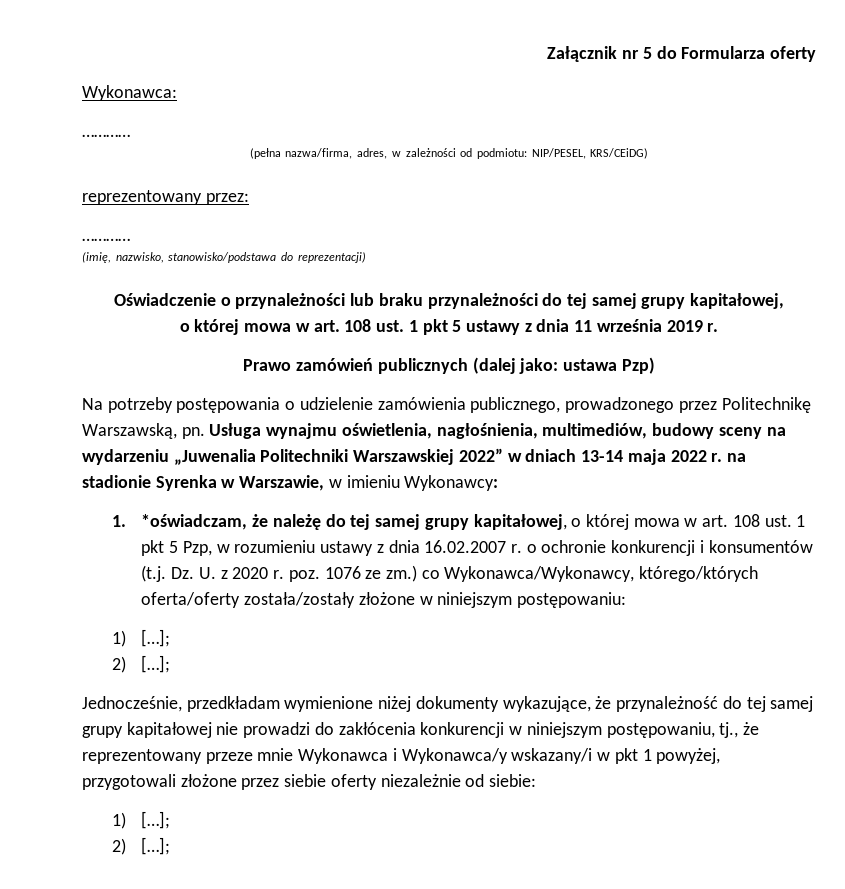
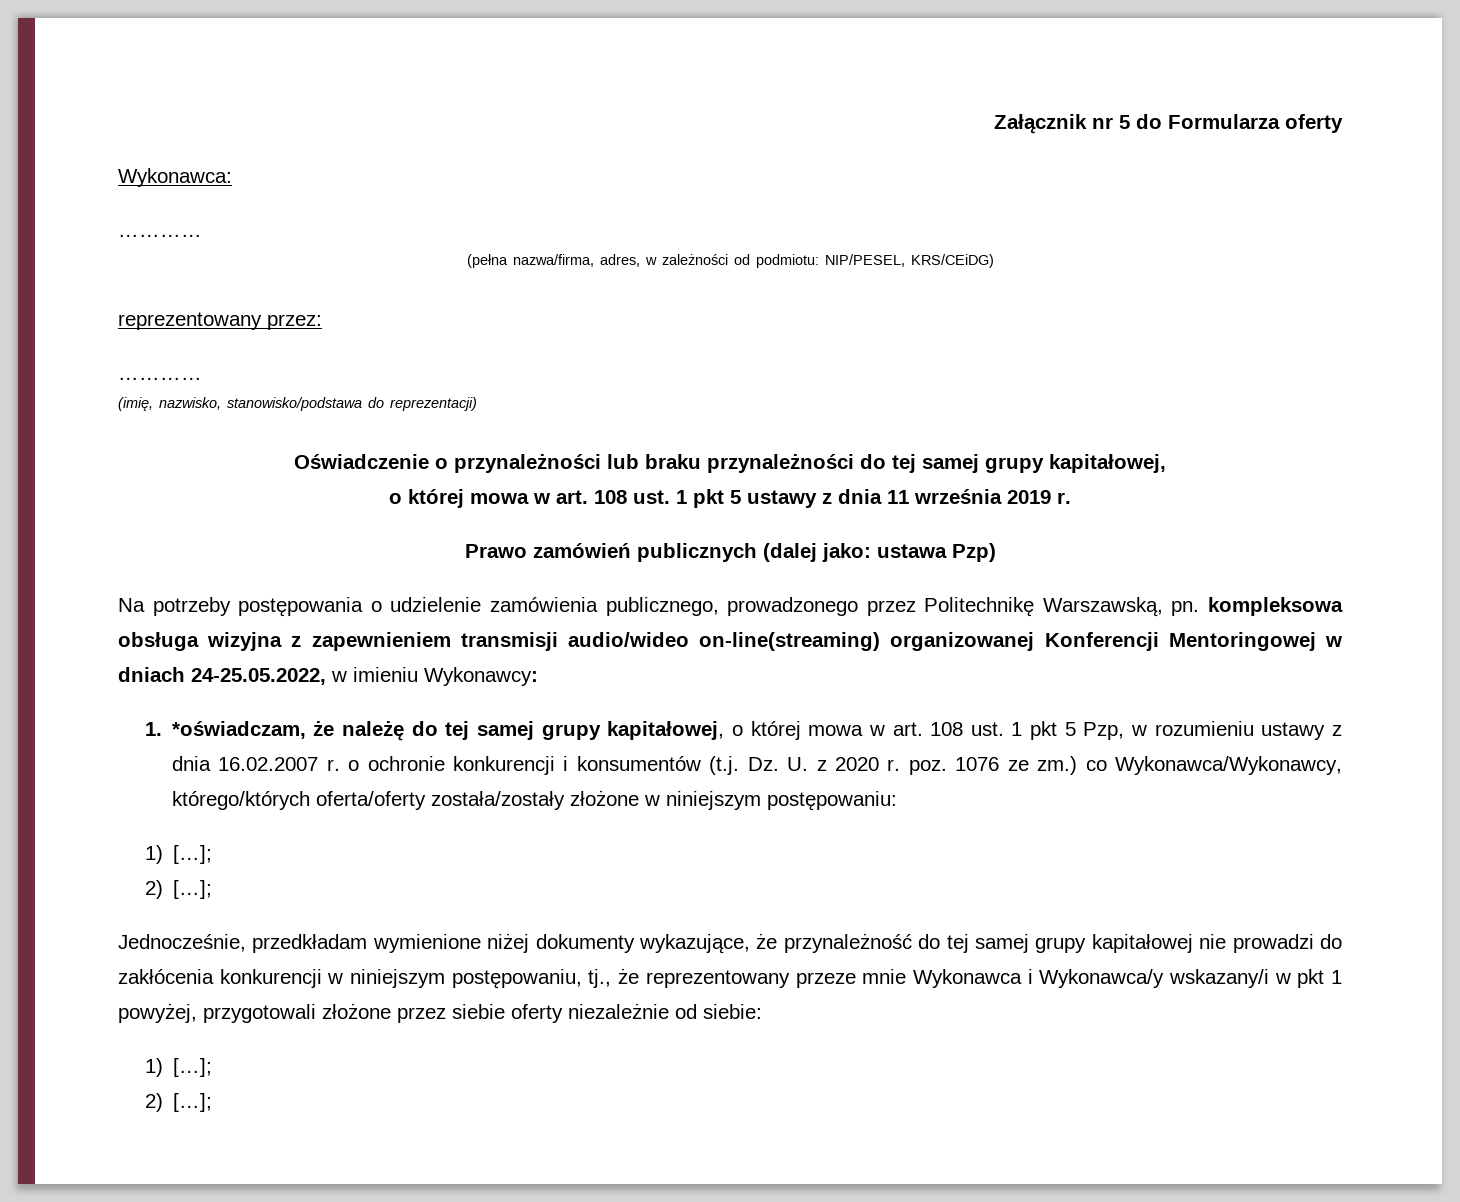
[209,423,786,439] [82,448,746,465] [82,475,325,491] Usługa wynajmu oświetlenia, nagłośnienia, multimediów, budowy sceny na wydarzeniu „Juwenalia Politechniki Warszawskiej 2022” w dniach 13-14 maja 2022 r. na stadionie Syrenka w Warszawie, -> [1208,597,1343,616] [118,632,1343,651] [118,667,326,685] kompleksowa obsługa wizyjna z zapewnieniem transmisji audio/wideo on-line(streaming) organizowanej Konferencji Mentoringowej w dniach 24-25.05.2022,

